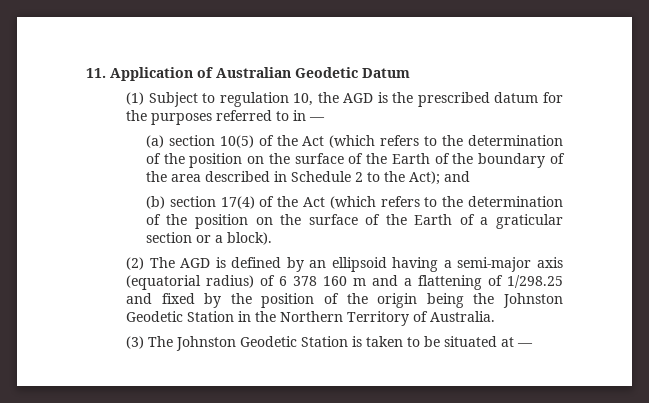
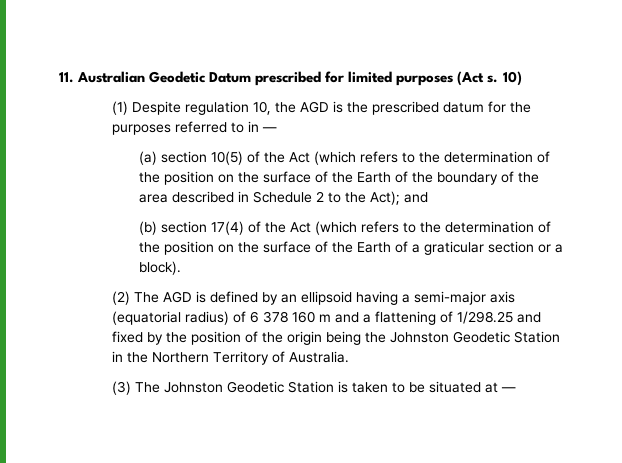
[110,67,213,81] Application of -> (74, 77) none
(410, 73) none -> [255,71,522,86] prescribed for limited purposes (Act s. 10)
[148,92,216,107] Subject to -> [132,101,182,115] Despite

